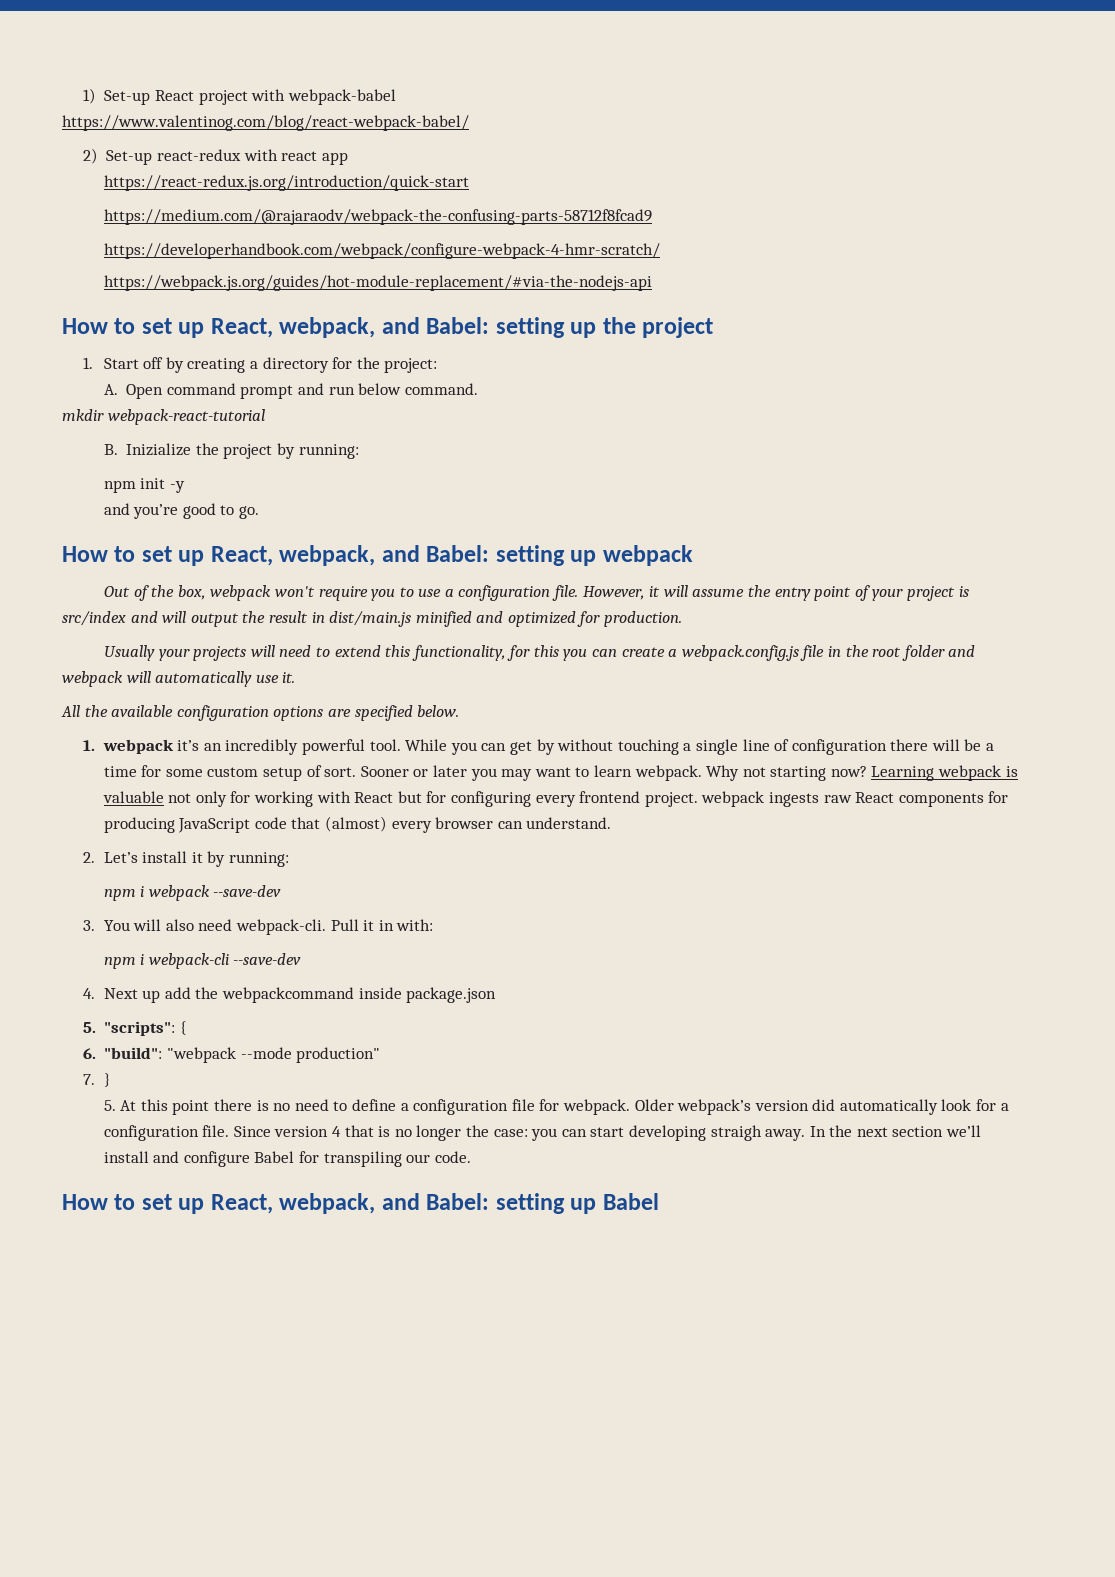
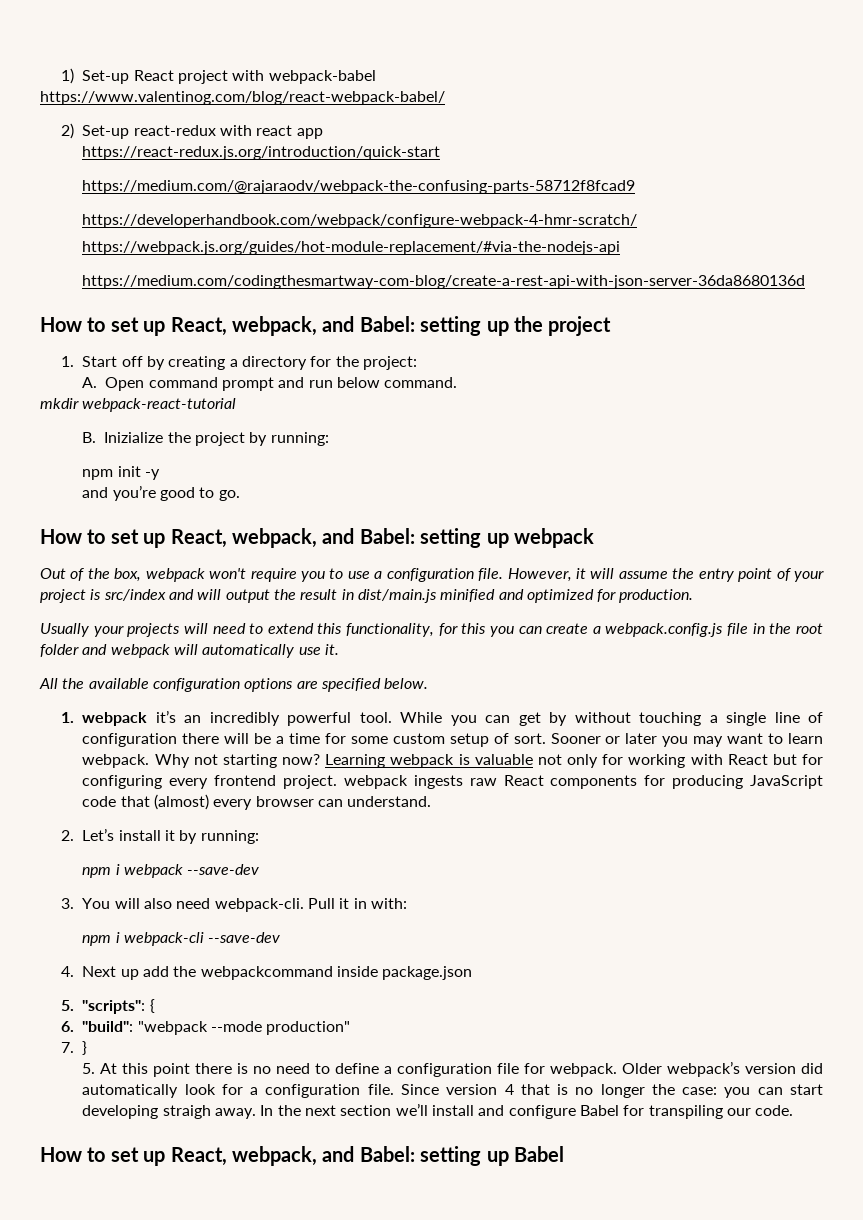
(652, 283) none -> [82,275,806,289] // https://medium.com/codingthesmartway-com-blog/create-a-rest-api-with-json-server-36da8680136d

